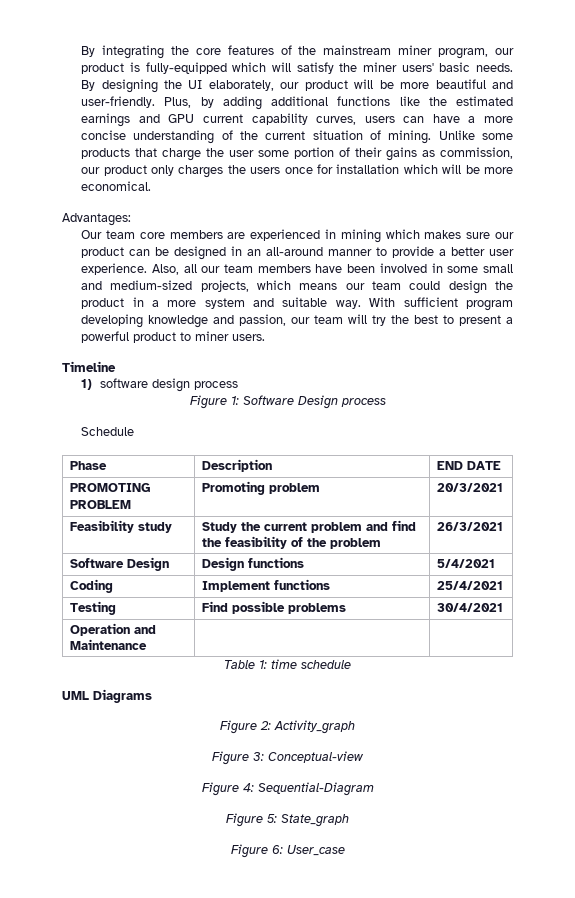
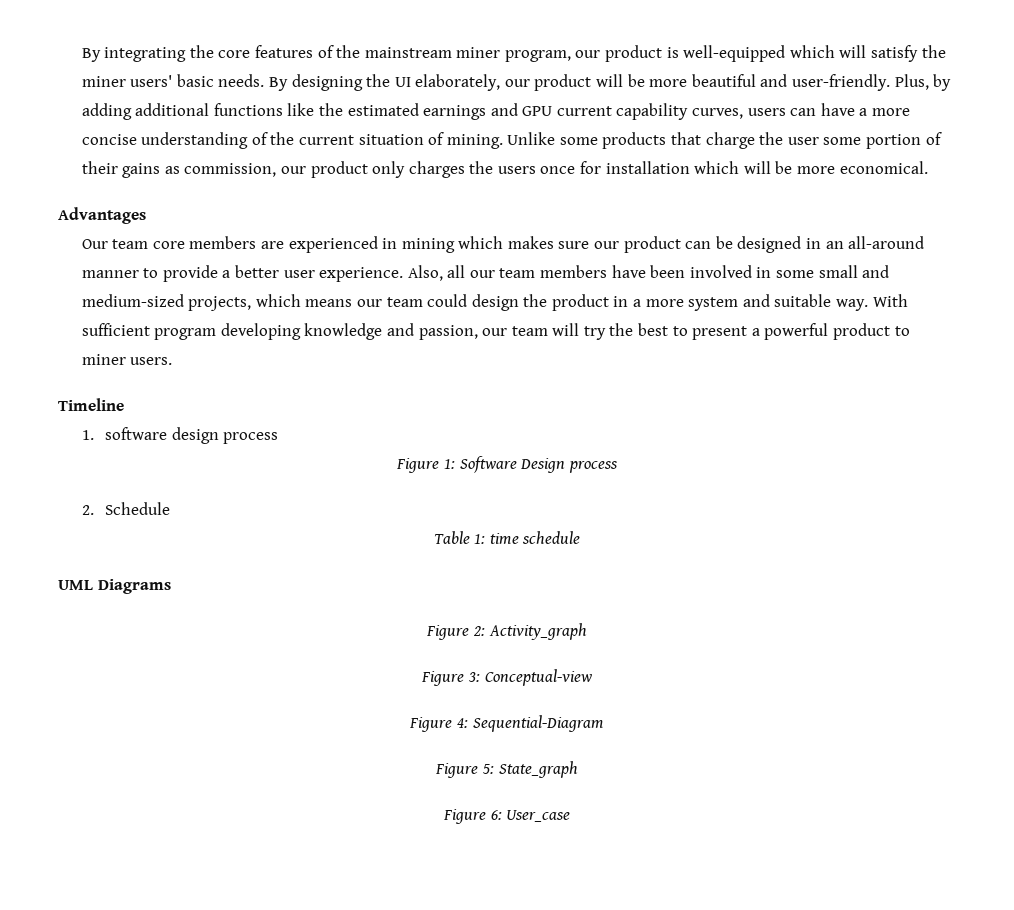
[145,62,227,74] fully-equipped -> [683,45,786,62] well-equipped
[62,213,131,226] Advantages: -> [58,207,146,224] Advantages
[81,379,93,390] 1) -> [81,430,94,440] 1.
(386, 402) none -> [81,505,94,515] 2.
[69,461,107,470] [201,459,272,472] [436,461,501,470] [69,483,150,492] [69,500,131,509] [201,481,320,495] [436,483,503,492] [69,520,172,533] [201,520,416,533] [201,536,381,549] [436,522,503,531] [69,557,169,571] [201,557,304,571] [436,559,495,568] [69,579,113,593] [201,579,330,592] [436,581,503,590] [69,601,116,615] [201,601,346,614] [436,603,503,612] [69,623,156,636] [69,639,147,650] // Phase | Description | END DATE // PROMOTING PROBLEM | Promoting problem | 20/3/2021 // Feasibility study | Study the current problem and find the feasibility of the problem | 26/3/2021 // Software Design | Design functions | 5/4/2021 // Coding | Implement functions | 25/4/2021 // Testing | Find possible problems | 30/4/2021 // Operation and Maintenance | | -> (171, 508) none

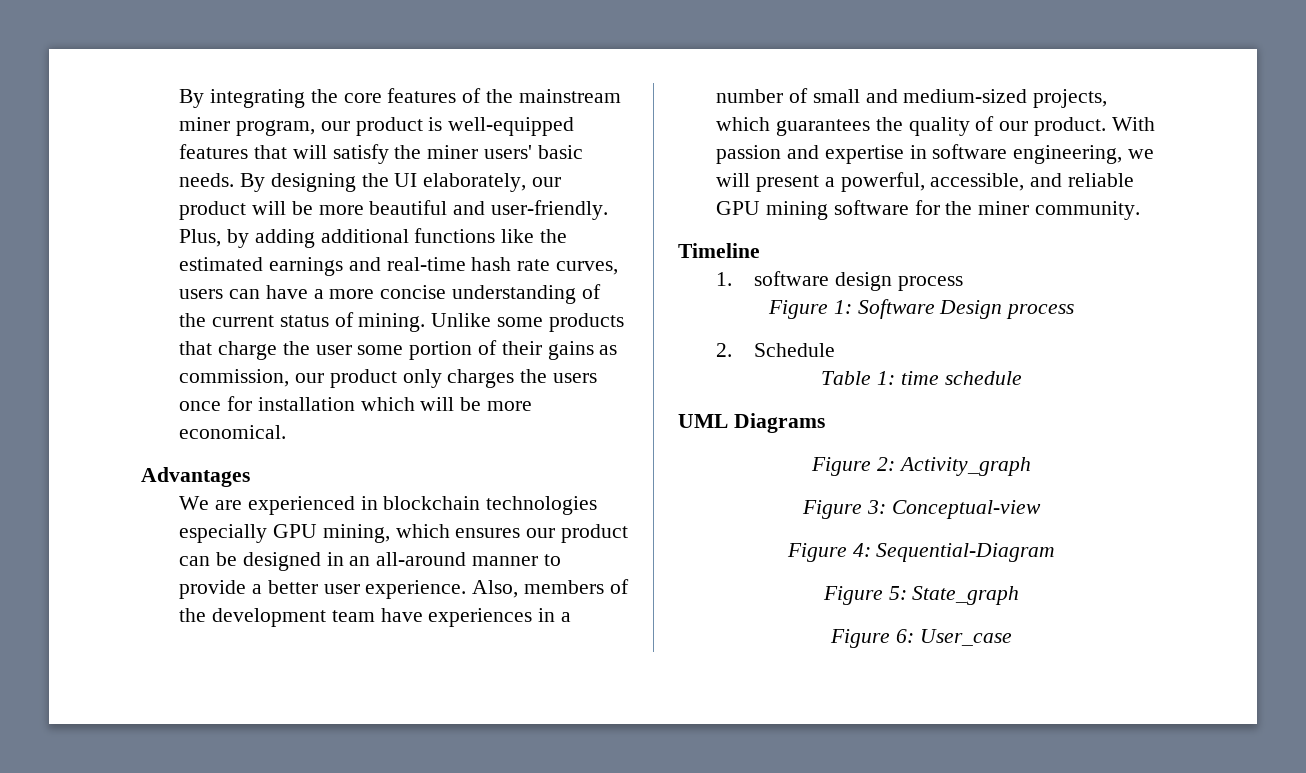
[789,45,835,58] which -> [179,144,287,159] features that
[522,103,689,120] GPU current capability -> [386,257,551,271] real-time hash rate
[358,134,424,145] situation -> [279,315,329,327] status
[81,236,590,253] Our team core members are experienced in mining which makes sure -> [179,496,598,515] [179,524,521,543] We are experienced in blockchain technologies especially GPU mining, which ensures
[447,265,815,278] all our team members have been involved in some -> [523,579,629,594] [179,608,571,627] [716,88,808,103] members of the development team have experiences in a number of
[305,294,908,311] [81,323,910,340] [81,354,173,365] means our team could design the product in a more system and suitable way. With sufficient program developing knowledge and passion, our team will try the best to present a powerful product to miner users. -> [775,116,1155,136] [716,144,1154,164] [716,172,1134,192] [716,200,1140,220] guarantees the quality of our product. With passion and expertise in software engineering, we will present a powerful, accessible, and reliable GPU mining software for the miner community.

